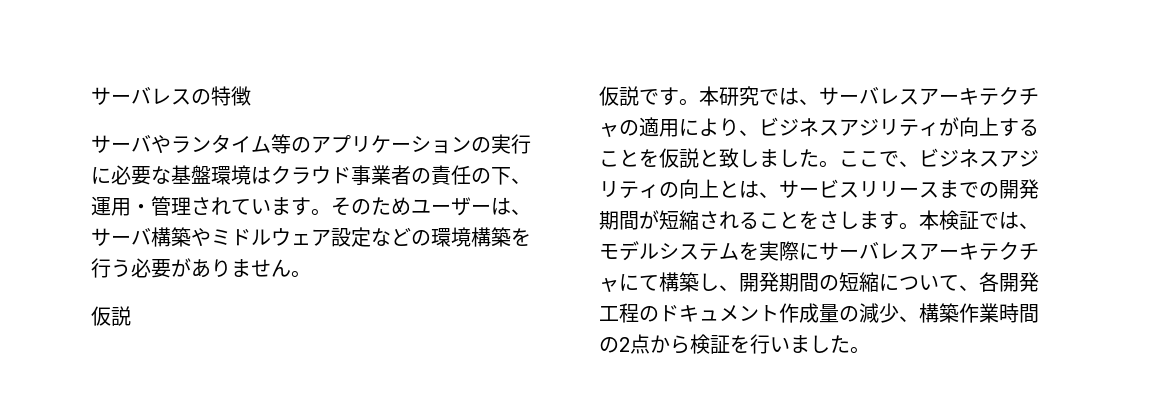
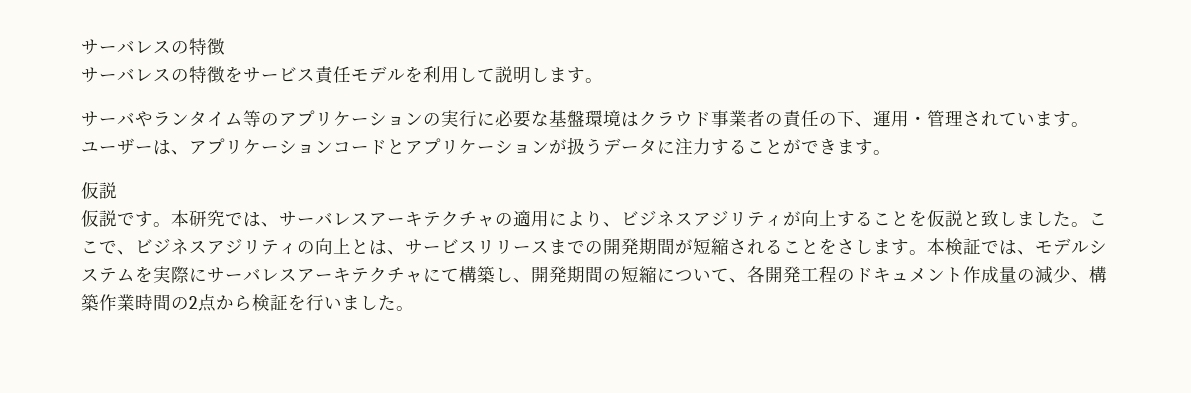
[91,86,251,106] サーバレスの特徴 -> [81,38,225,56] [81,66,603,84] サーバレスの特徴 // サーバレスの特徴をサービス責任モデルを利用して説明します。
[331,197,411,216] そのため -> (1089, 124) none
[91,227,531,247] [91,258,291,278] サーバ構築やミドルウェア設定などの環境構築を行う必要がありません -> [189,137,873,155] アプリケーションコードとアプリケーションが扱うデータに注力することができます

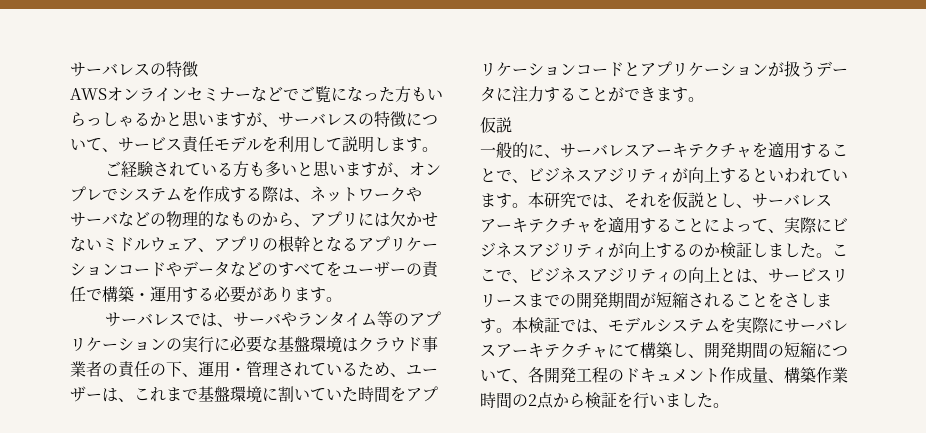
[81,66,243,84] サーバレスの特徴を -> [70,86,443,103] [70,111,438,128] [70,138,118,152] AWSオンラインセミナーなどでご覧になった方もいらっしゃるかと思いますが、サーバレスの特徴について、
(603, 80) none -> [104,161,441,178] [70,186,422,202] [70,211,438,228] [70,235,438,252] [70,261,439,278] [70,286,342,303] [104,312,233,327] ご経験されている方も多いと思いますが、オンプレでシステムを作成する際は、ネットワークやサーバなどの物理的なものから、アプリには欠かせないミドルウェア、アプリの根幹となるアプリケーションコードやデータなどのすべてをユーザーの責任で構築・運用する必要があります。 // サーバレスでは、
[1035,111,1089,127] ます。 -> [342,362,406,377] るため、
(189, 152) none -> [134,386,406,403] これまで基盤環境に割いていた時間を
[81,210,603,227] 仮説です。本研究では、サーバレスアーキテクチャの適用により -> [480,141,848,159] [480,168,512,182] 一般的に、サーバレスアーキテクチャを適用することで
[873,210,999,227] ことを仮説と致 -> [752,168,848,183] [480,192,832,208] [480,216,848,234] [480,242,752,258] といわれています。本研究では、それを仮説とし、サーバレスアーキテクチャを適用することによって、実際にビジネスアジリティが向上するのか検証
[1017,266,1071,284] の減少 -> (768, 375) none

